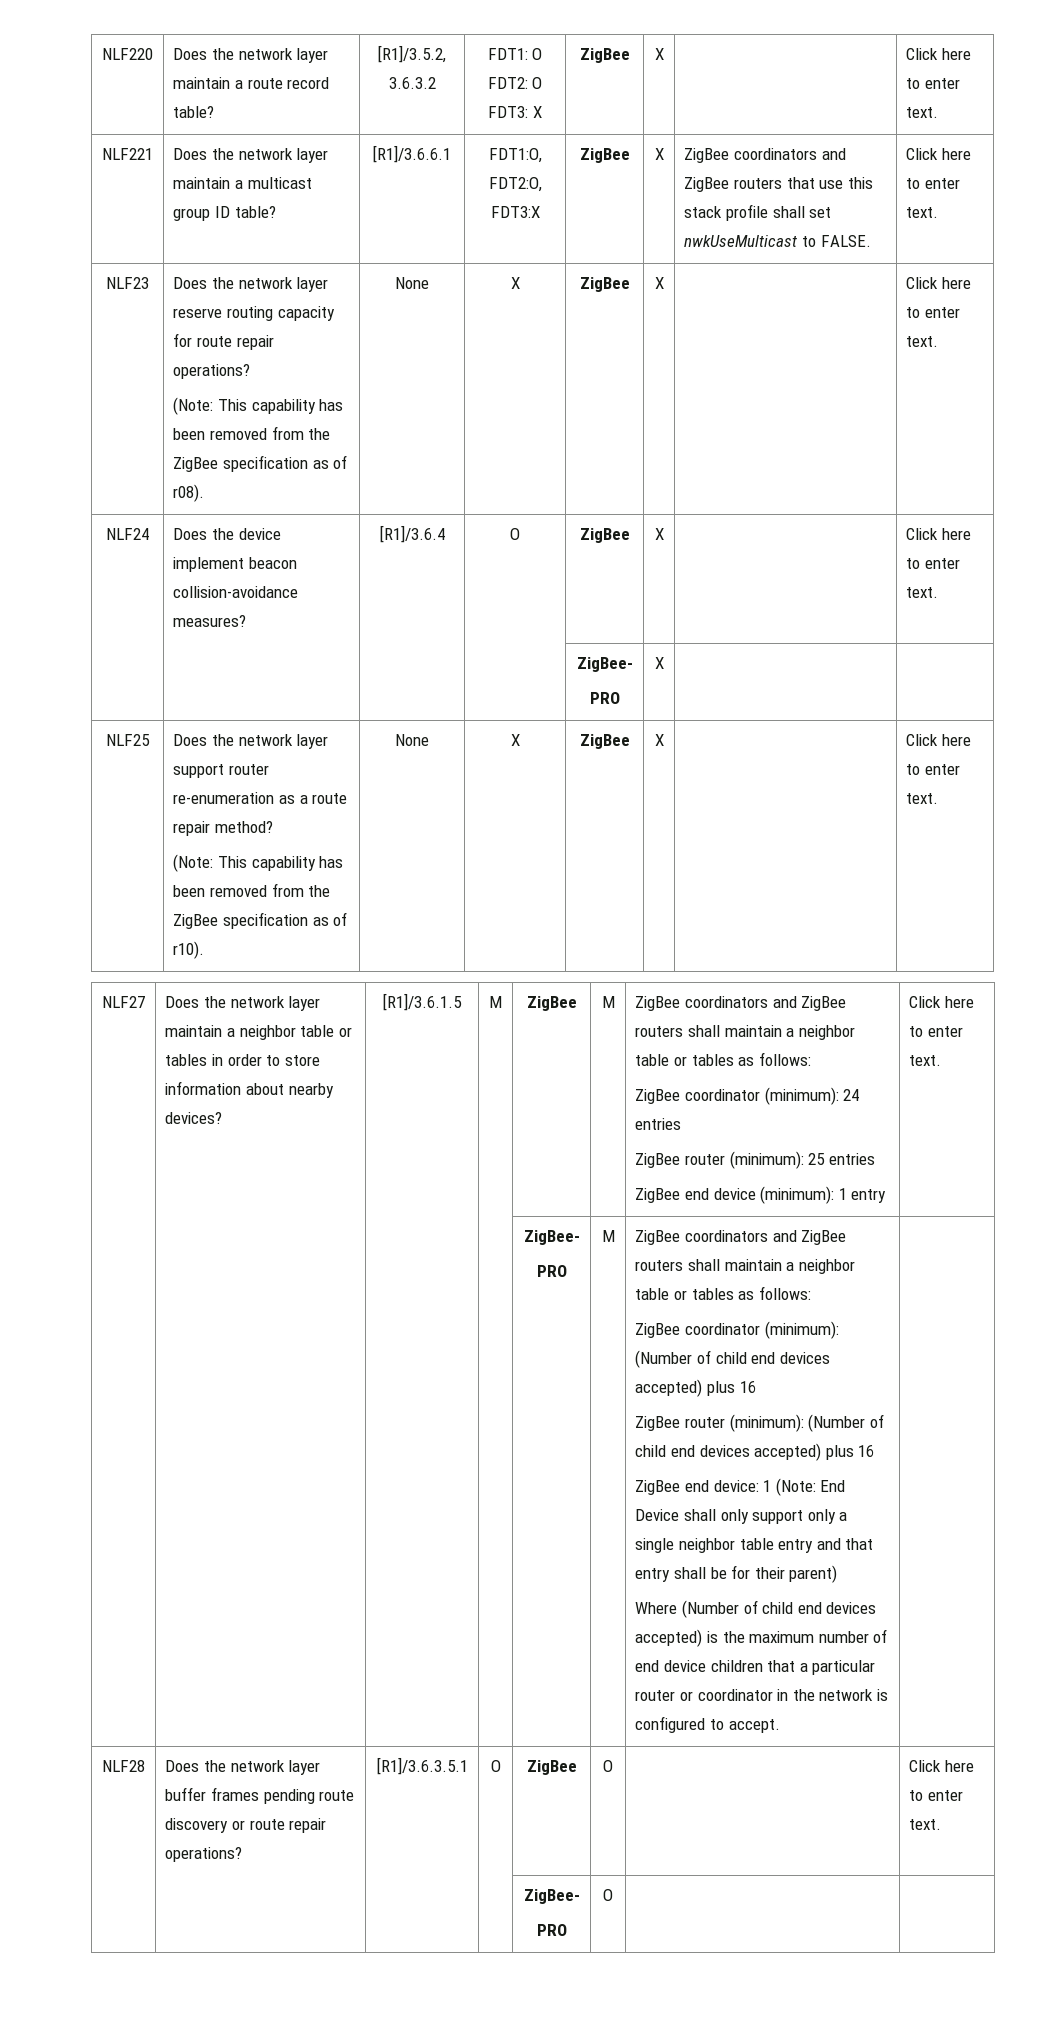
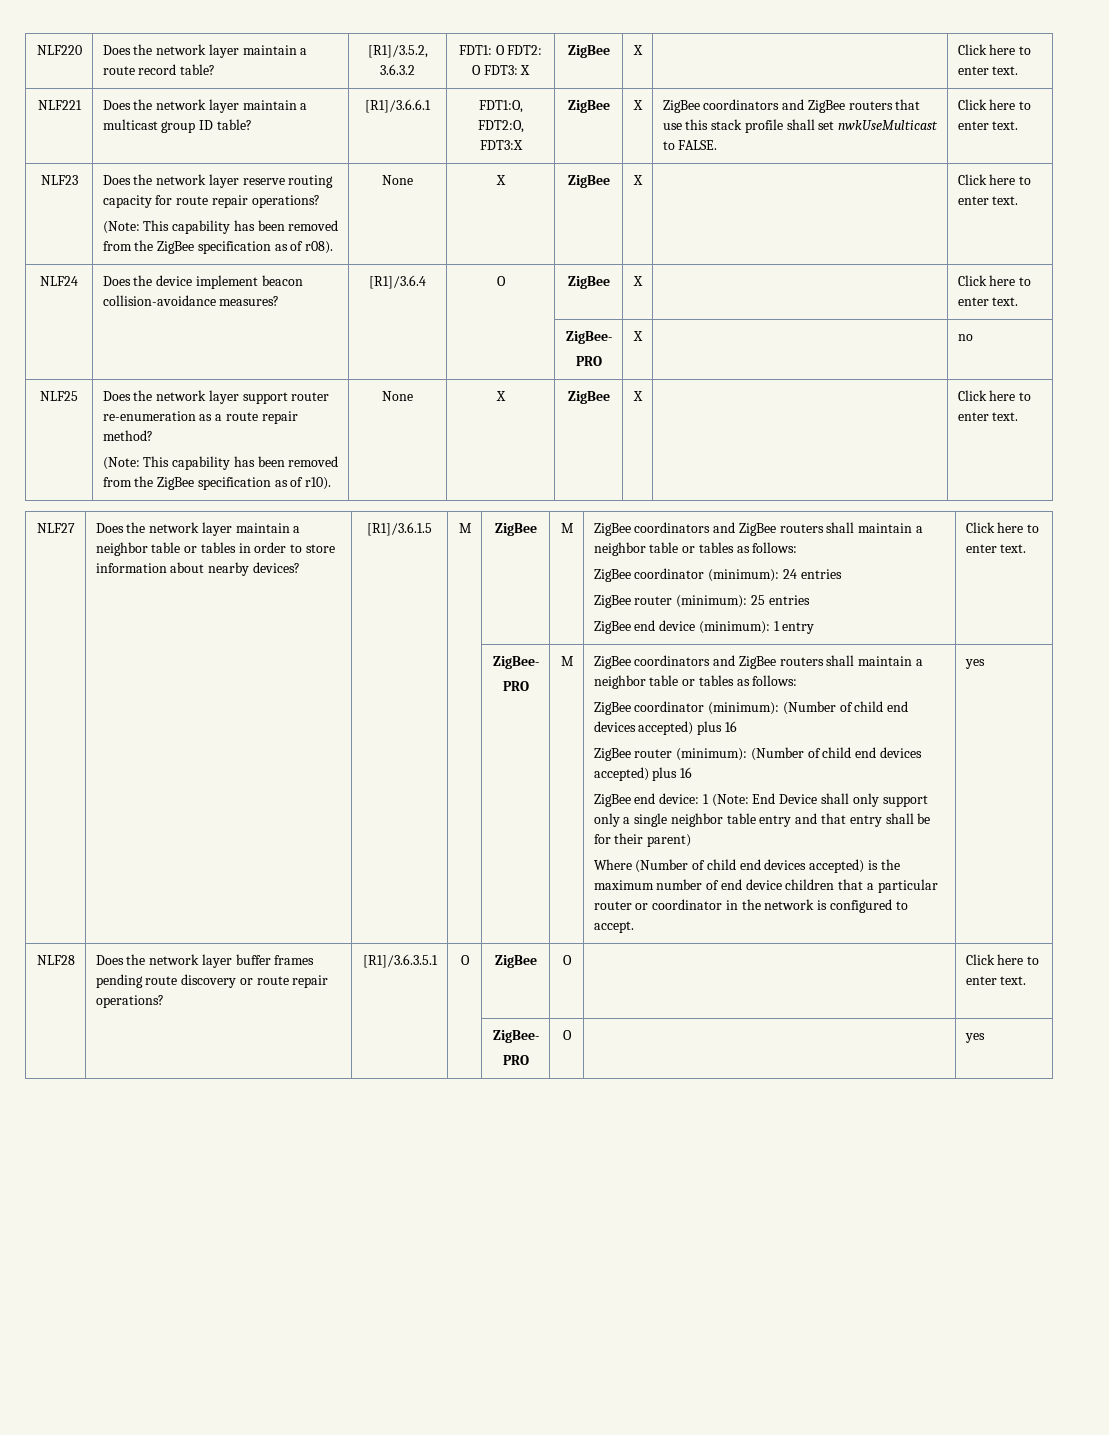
(664, 663) none -> [957,334,973,341] no
(780, 1726) none -> [964,659,985,669] yes
(613, 1895) none -> [964,1033,985,1043] yes

